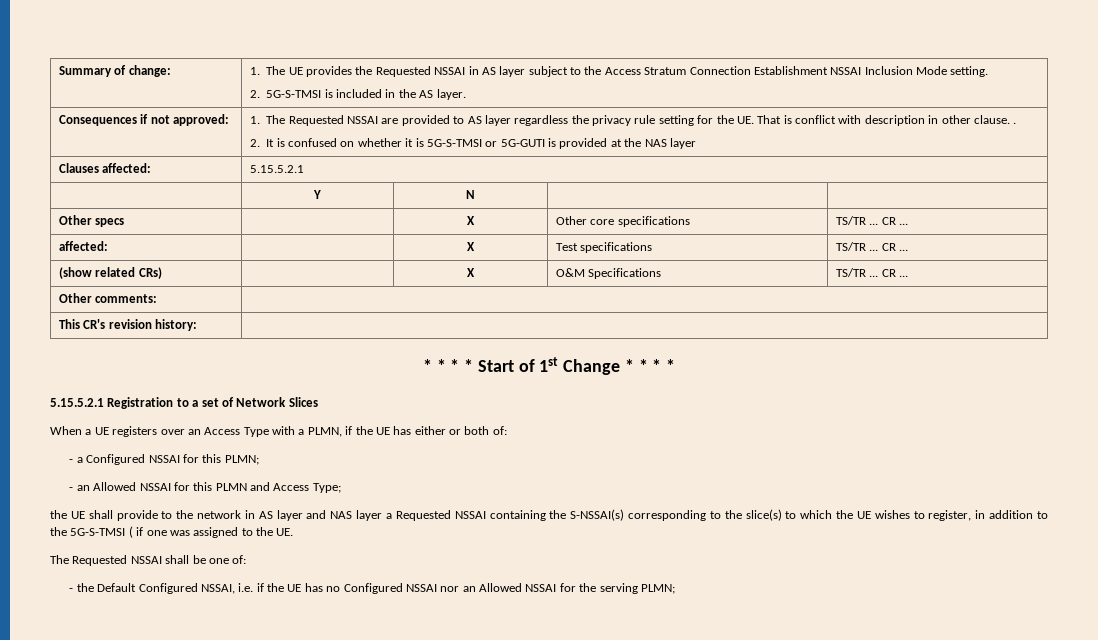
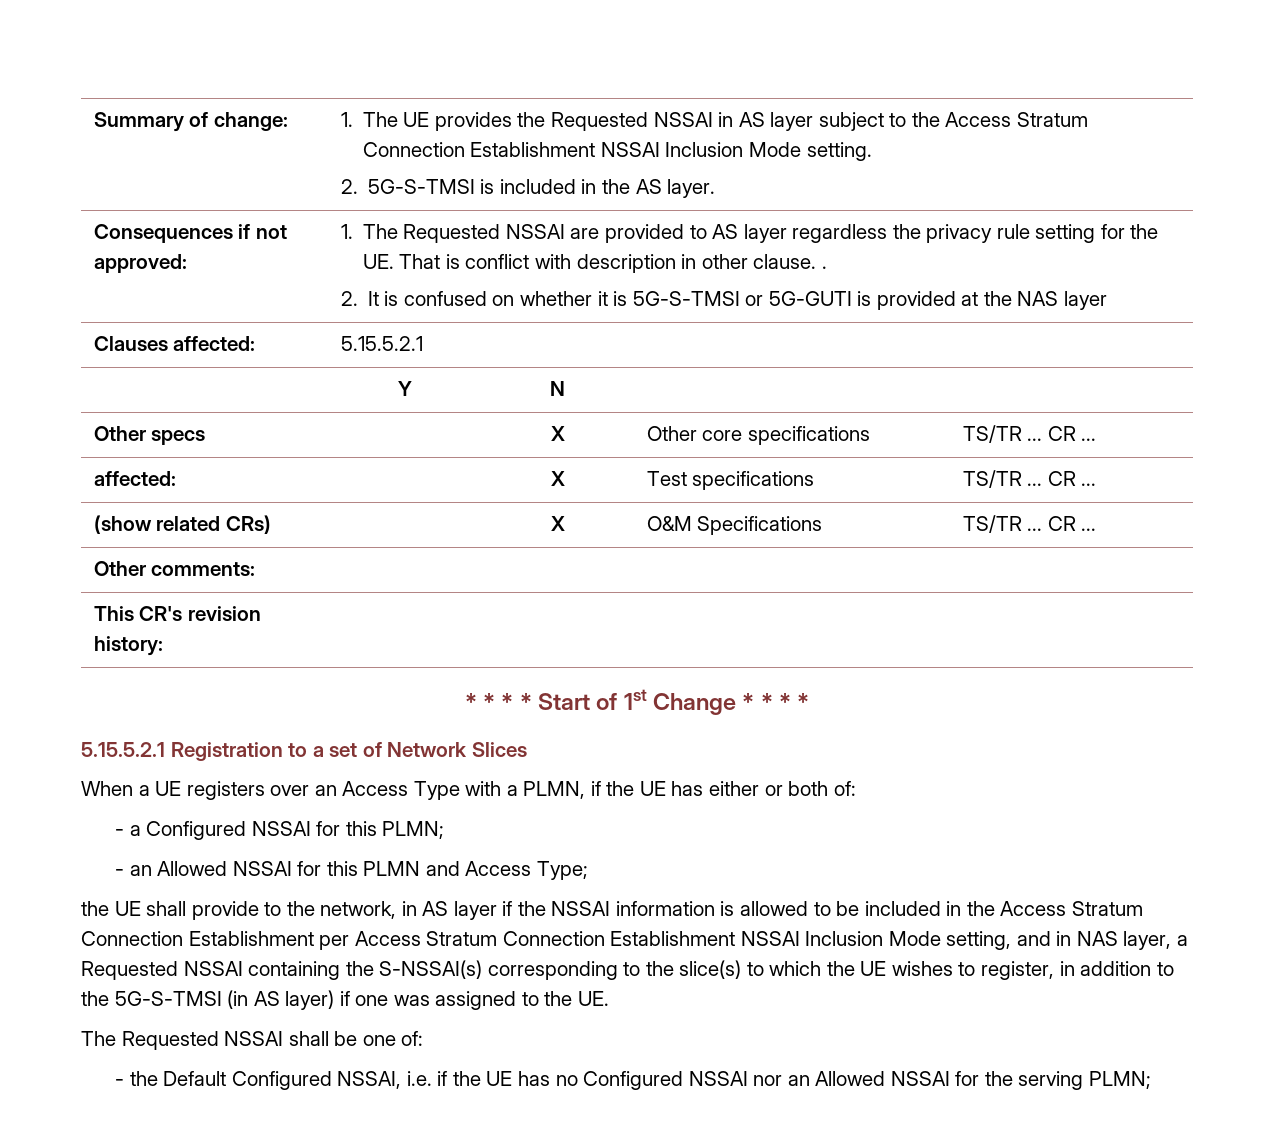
[197,510,383,521] network in AS layer and NAS layer -> [320,901,1143,920] [81,931,1172,950] network, in AS layer if the NSSAI information is allowed to be included in the Access Stratum Connection Establishment per Access Stratum Connection Establishment NSSAI Inclusion Mode setting, and in NAS layer,
[128,526,133,538] ( -> [227,990,335,1010] (in AS layer)

